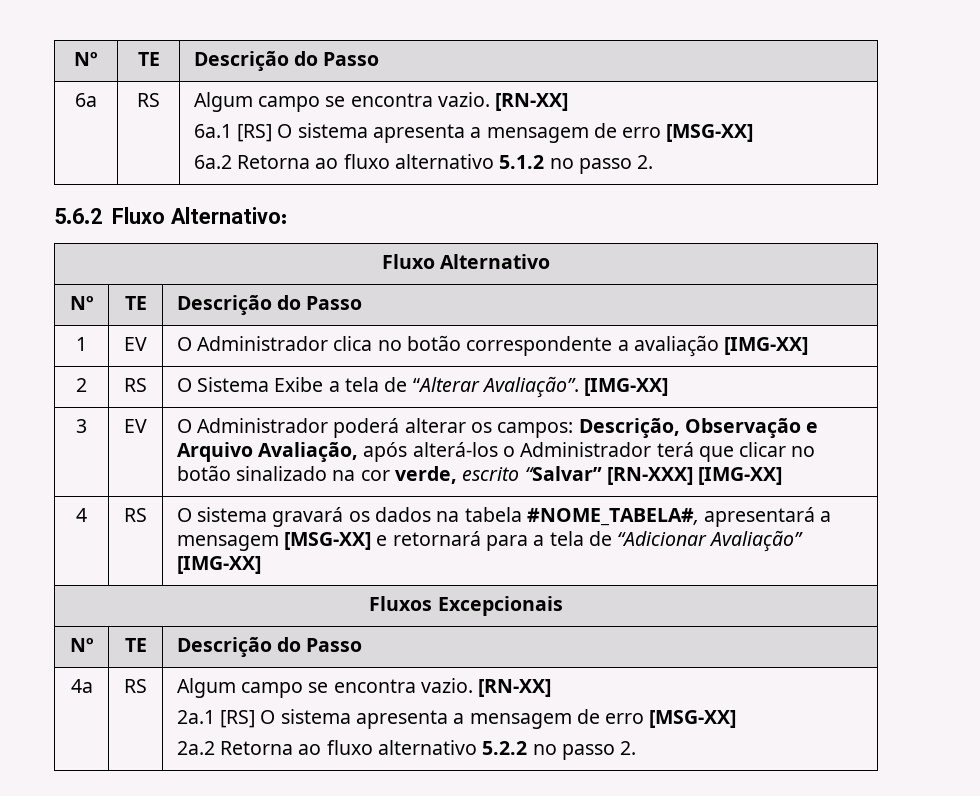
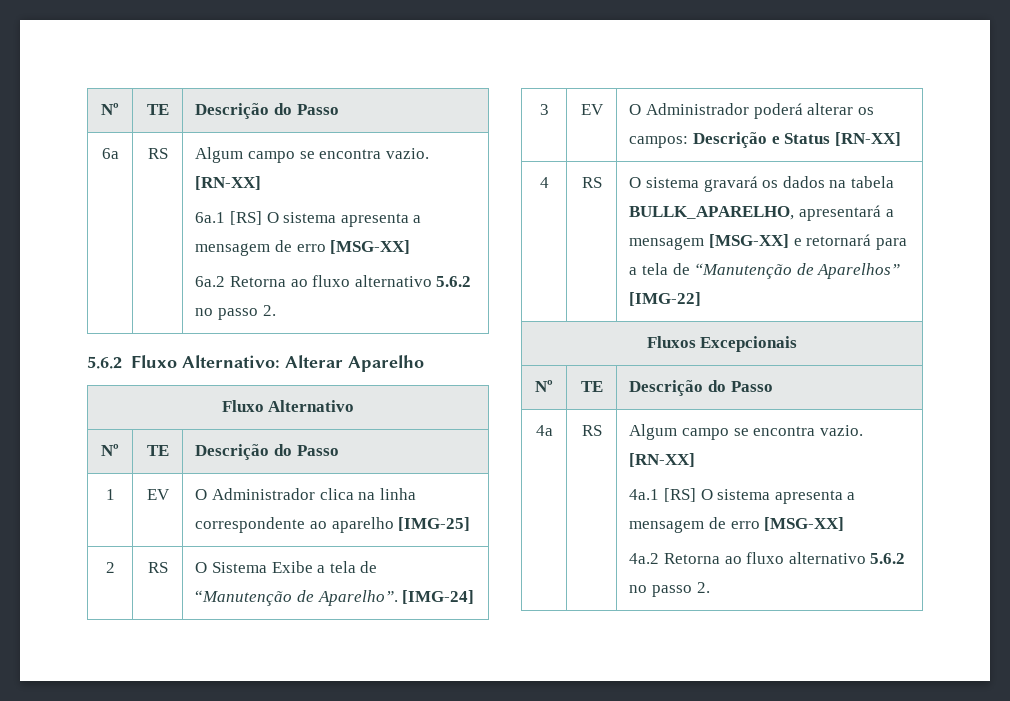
[499,155,545,169] 5.1.2 -> [436,276,472,287] 5.6.2
(287, 215) none -> [284,355,424,372] Alterar Aparelho
[377,335,809,357] no botão correspondente a avaliação [IMG-XX] -> [358,488,416,500] [195,517,471,533] na linha correspondente ao aparelho [IMG-25]
[412,376,669,398] “Alterar Avaliação”. [IMG-XX] -> [195,590,475,606] “Manutenção de Aparelho”. [IMG-24]
[578,418,819,438] [176,442,816,462] [176,465,783,485] Descrição, Observação e Arquivo Avaliação, após alterá-los o Administrador terá que clicar no botão sinalizado na cor verde, escrito “Salvar” [RN-XXX] [IMG-XX] -> [692,132,901,148] Descrição e Status [RN-XX]
[526,508,699,526] #NOME_TABELA#, -> [629,206,795,220] BULLK_APARELHO,
[617,530,804,552] [176,556,261,574] “Adicionar Avaliação” [IMG-XX] -> [694,263,901,279] [629,292,702,306] “Manutenção de Aparelhos” [IMG-22]
[176,709,737,729] [176,740,528,755] 2a.1 [RS] O sistema apresenta a mensagem de erro [MSG-XX] // 2a.2 Retorna ao fluxo alternativo 5.2.2 -> [629,488,856,504] [629,517,845,533] [629,552,906,564] 4a.1 [RS] O sistema apresenta a mensagem de erro [MSG-XX] // 4a.2 Retorna ao fluxo alternativo 5.6.2

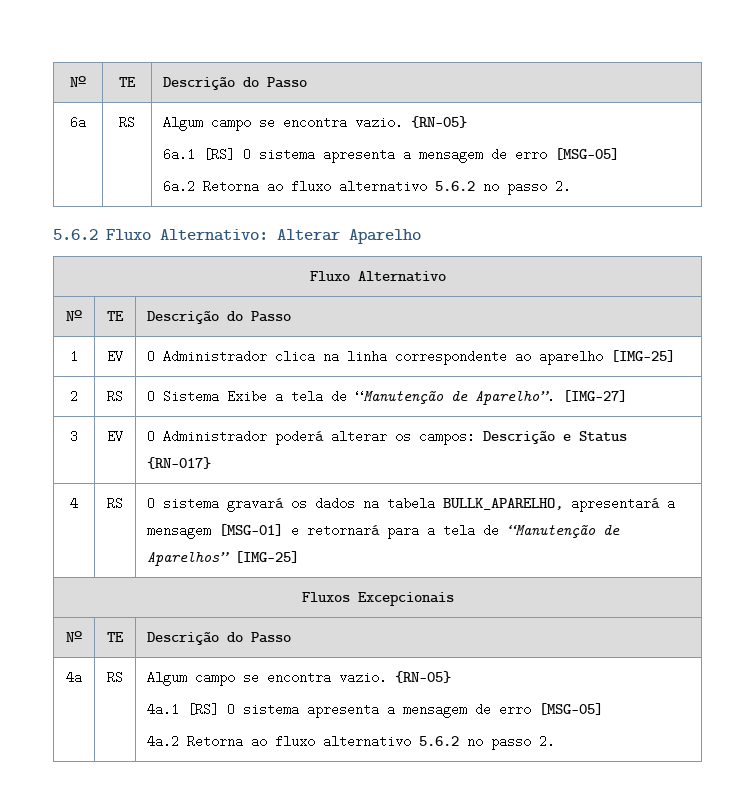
[195,176,262,190] [RN-XX] -> [411,116,468,128] {RN-05}
[330,240,411,254] [MSG-XX] -> [555,148,620,160] [MSG-05]
[402,590,475,604] [IMG-24] -> [563,390,628,402] [IMG-27]
[834,132,901,146] [RN-XX] -> [147,457,212,469] {RN-017}
[708,234,789,248] [MSG-XX] -> [219,524,284,536] [MSG-01]
[629,292,702,306] [IMG-22] -> [235,551,300,563] [IMG-25]
[629,453,696,467] [RN-XX] -> [395,671,452,683] {RN-05}
[764,517,845,531] [MSG-XX] -> [539,703,604,715] [MSG-05]

